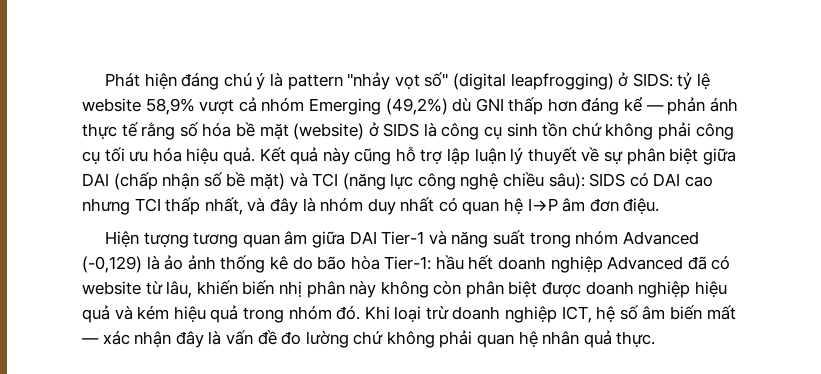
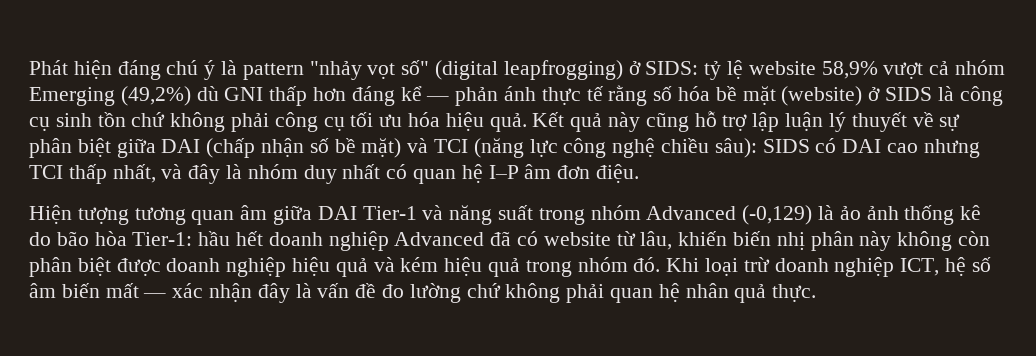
[527,198,558,212] I→P -> [488,165,519,179] I–P

